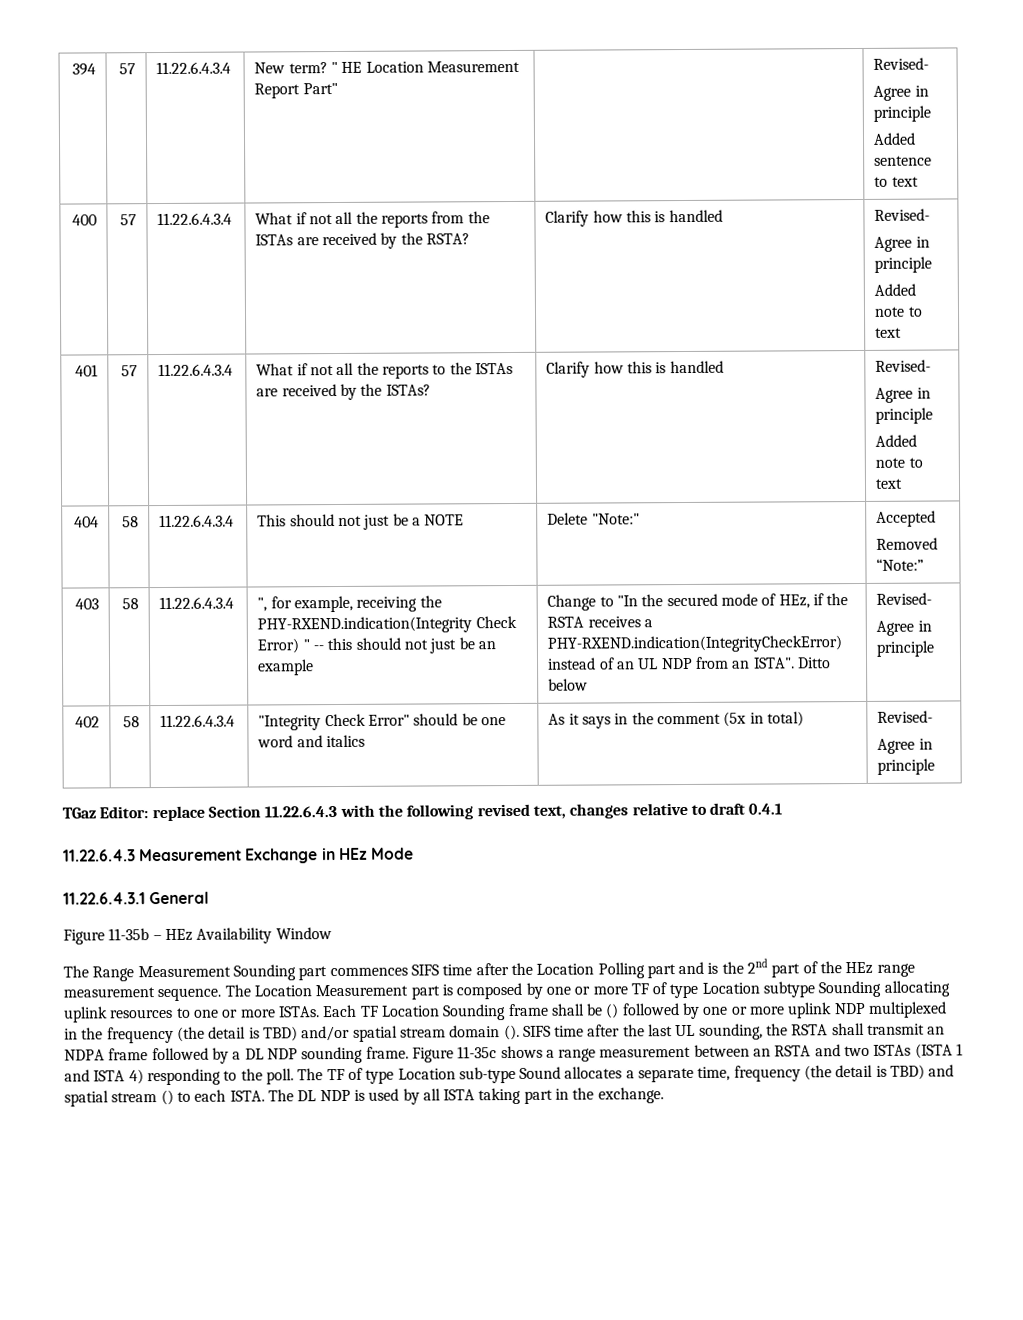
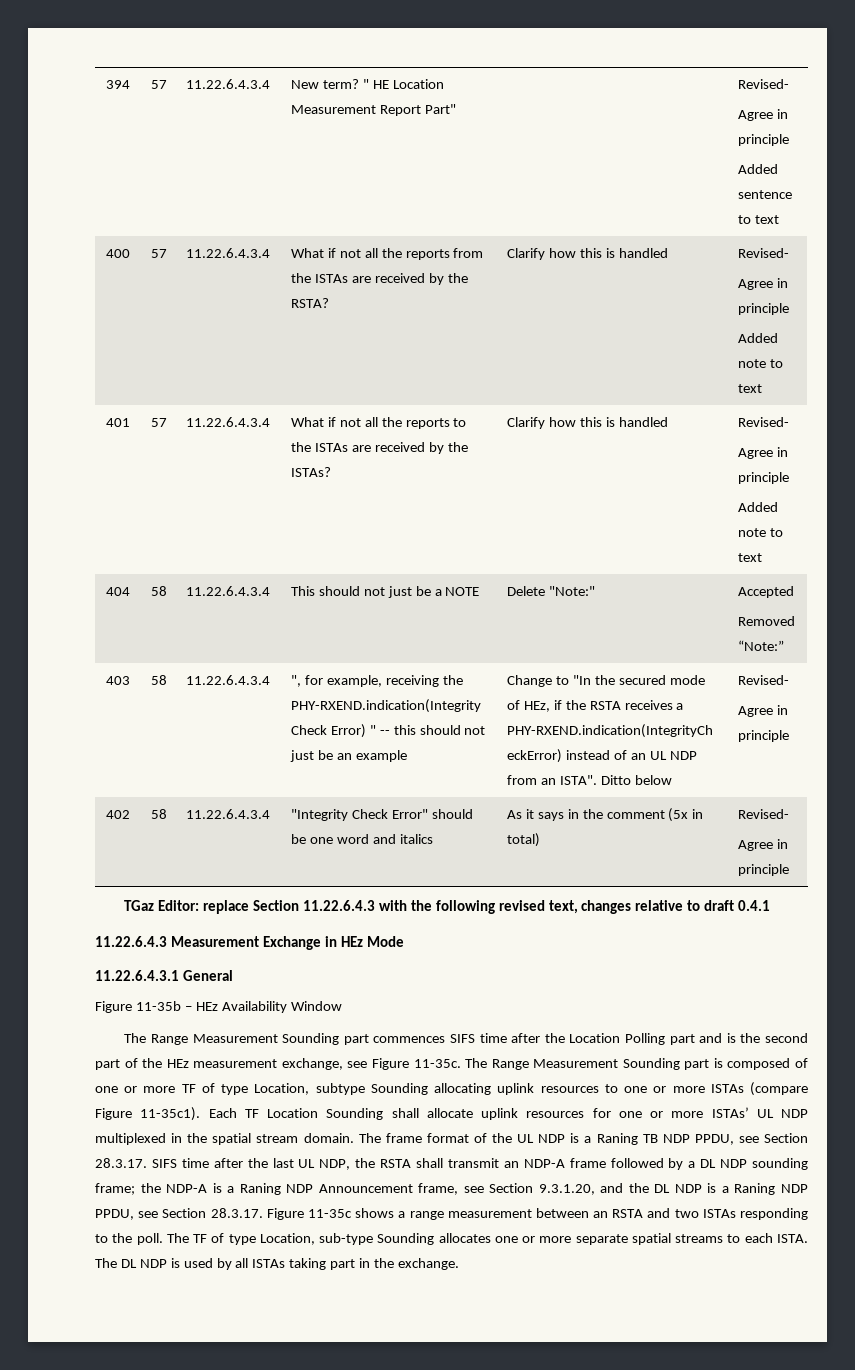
[747,958,769,974] 2nd -> [764,1033,808,1043] second
[876,963,915,977] [63,984,409,1002] range measurement sequence. The Location Measurement -> [193,1058,680,1070] measurement exchange, see Figure 11-35c. The Range Measurement Sounding
[525,982,543,999] by -> [795,1058,808,1068] of
[701,982,760,994] Location -> [254,1083,310,1095] Location,
[277,1002,833,1021] ISTAs. Each TF Location Sounding frame shall be () followed by one or more uplink -> [710,1082,809,1096] [95,1107,774,1121] ISTAs (compare Figure 11-35c1). Each TF Location Sounding shall allocate uplink resources for one or more ISTAs’ UL
[106,1024,520,1044] frequency (the detail is TBD) and/or spatial stream domain (). -> [212,1133,809,1145] [95,1158,147,1168] spatial stream domain. The frame format of the UL NDP is a Raning TB NDP PPDU, see Section 28.3.17.
[698,1023,763,1040] sounding, -> [319,1159,351,1170] NDP,
[64,1049,105,1061] NDPA -> [523,1159,565,1168] NDP-A
[365,1046,409,1059] frame. -> [95,1183,808,1195] [95,1208,263,1220] frame; the NDP-A is a Raning NDP Announcement frame, see Section 9.3.1.20, and the DL NDP is a Raning NDP PPDU, see Section 28.3.17.
[914,1043,964,1059] [64,1069,144,1085] (ISTA 1 and ISTA 4) -> (736, 1213) none
[397,1064,955,1084] [64,1089,174,1107] Location sub-type Sound allocates a separate time, frequency (the detail is TBD) and spatial stream () -> [259,1233,724,1245] Location, sub-type Sounding allocates one or more separate spatial streams
[443,1089,476,1101] ISTA -> [252,1259,286,1268] ISTAs

